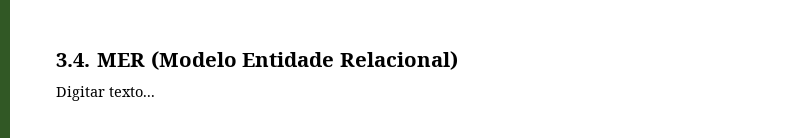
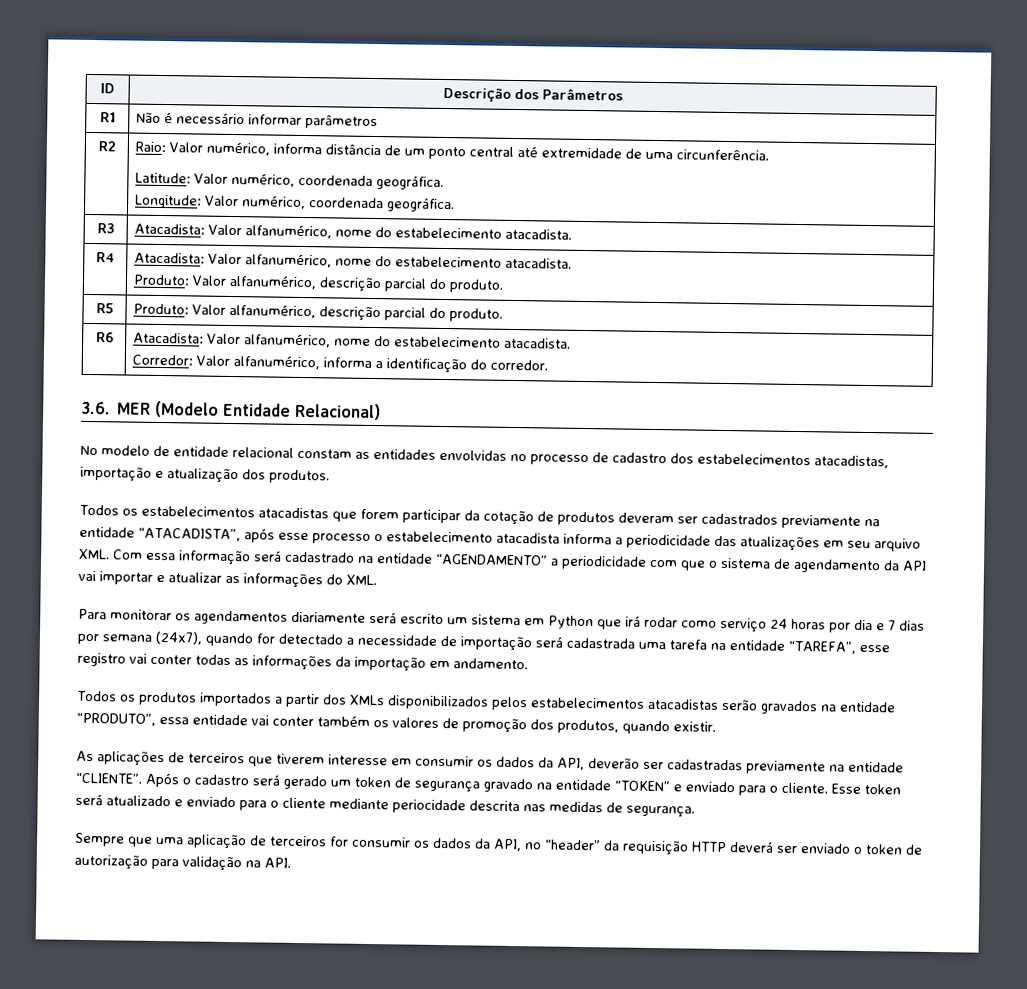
[56,51,458,70] [56,86,155,101] 3.4. MER (Modelo Entidade Relacional) // Digitar texto... -> [100,83,115,94] [442,87,623,102] [99,112,116,123] [136,112,379,130] [97,141,116,152] [135,141,770,161] [135,172,445,190] [135,194,456,213] [96,223,115,234] [134,223,573,240] [96,252,115,263] [134,252,573,269] [133,274,505,293] [95,303,114,314] [133,303,504,322] [95,332,114,343] [133,332,572,349] [132,354,549,374] [81,400,382,421] [80,445,889,469] [80,466,330,484] [79,504,880,529] [79,526,921,552] [79,548,927,574] [78,570,377,589] [78,608,925,633] [77,630,890,654] [77,652,528,672] [77,690,896,715] [76,712,716,735] [76,750,904,775] [75,772,901,796] [75,793,695,818] [74,832,923,856] [74,854,291,872] ID | Descrição dos Parâmetros // R1 | Não é necessário informar parâmetros // R2 | Raio: Valor numérico, informa distância de um ponto central até extremidade de uma circunferência. // Latitude: Valor numérico, coordenada geográfica. // Longitude: Valor numérico, coordenada geográfica. // R3 | Atacadista: Valor alfanumérico, nome do estabelecimento atacadista. // R4 | Atacadista: Valor alfanumérico, nome do estabelecimento atacadista. // Produto: Valor alfanumérico, descrição parcial do produto. // R5 | Produto: Valor alfanumérico, descrição parcial do produto. // R6 | Atacadista: Valor alfanumérico, nome do estabelecimento atacadista. // Corredor: Valor alfanumérico, informa a identificação do corredor. // 3.6. MER (Modelo Entidade Relacional) // No modelo de entidade relacional constam as entidades envolvidas no processo de cadastro dos estabelecimentos atacadistas, importação e atualização dos produtos. // Todos os estabelecimentos atacadistas que forem participar da cotação de produtos deveram ser cadastrados previamente na entidade “ATACADISTA”, após esse processo o estabelecimento atacadista informa a periodicidade das atualizações em seu arquivo XML. Com essa informação será cadastrado na entidade “AGENDAMENTO” a periodicidade com que o sistema de agendamento da API vai importar e atualizar as informações do XML. // Para monitorar os agendamentos diariamente será escrito um sistema em Python que irá rodar como serviço 24 horas por dia e 7 dias por semana (24x7), quando for detectado a necessidade de importação será cadastrada uma tarefa na entidade “TAREFA”, esse registro vai conter todas as informações da importação em andamento. // Todos os produtos importados a partir dos XMLs disponibilizados pelos estabelecimentos atacadistas serão gravados na entidade “PRODUTO”, essa entidade vai conter também os valores de promoção dos produtos, quando existir. // As aplicações de terceiros que tiverem interesse em consumir os dados da API, deverão ser cadastradas previamente na entidade “CLIENTE”. Após o cadastro será gerado um token de segurança gravado na entidade “TOKEN” e enviado para o cliente. Esse token será atualizado e enviado para o cliente mediante periocidade descrita nas medidas de segurança. // Sempre que uma aplicação de terceiros for consumir os dados da API, no “header” da requisição HTTP deverá ser enviado o token de autorização para validação na API.

